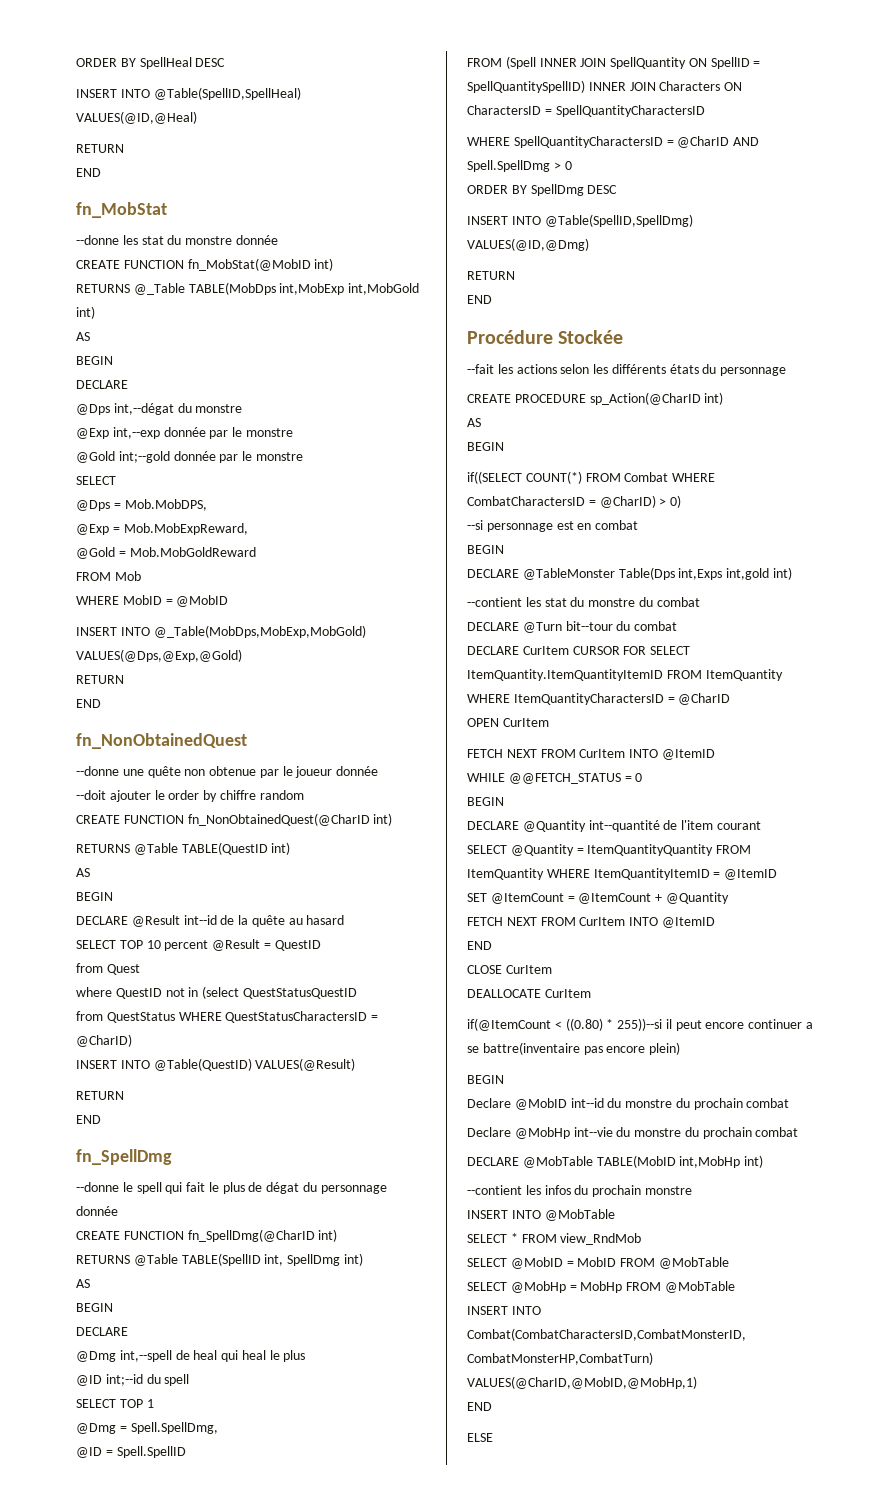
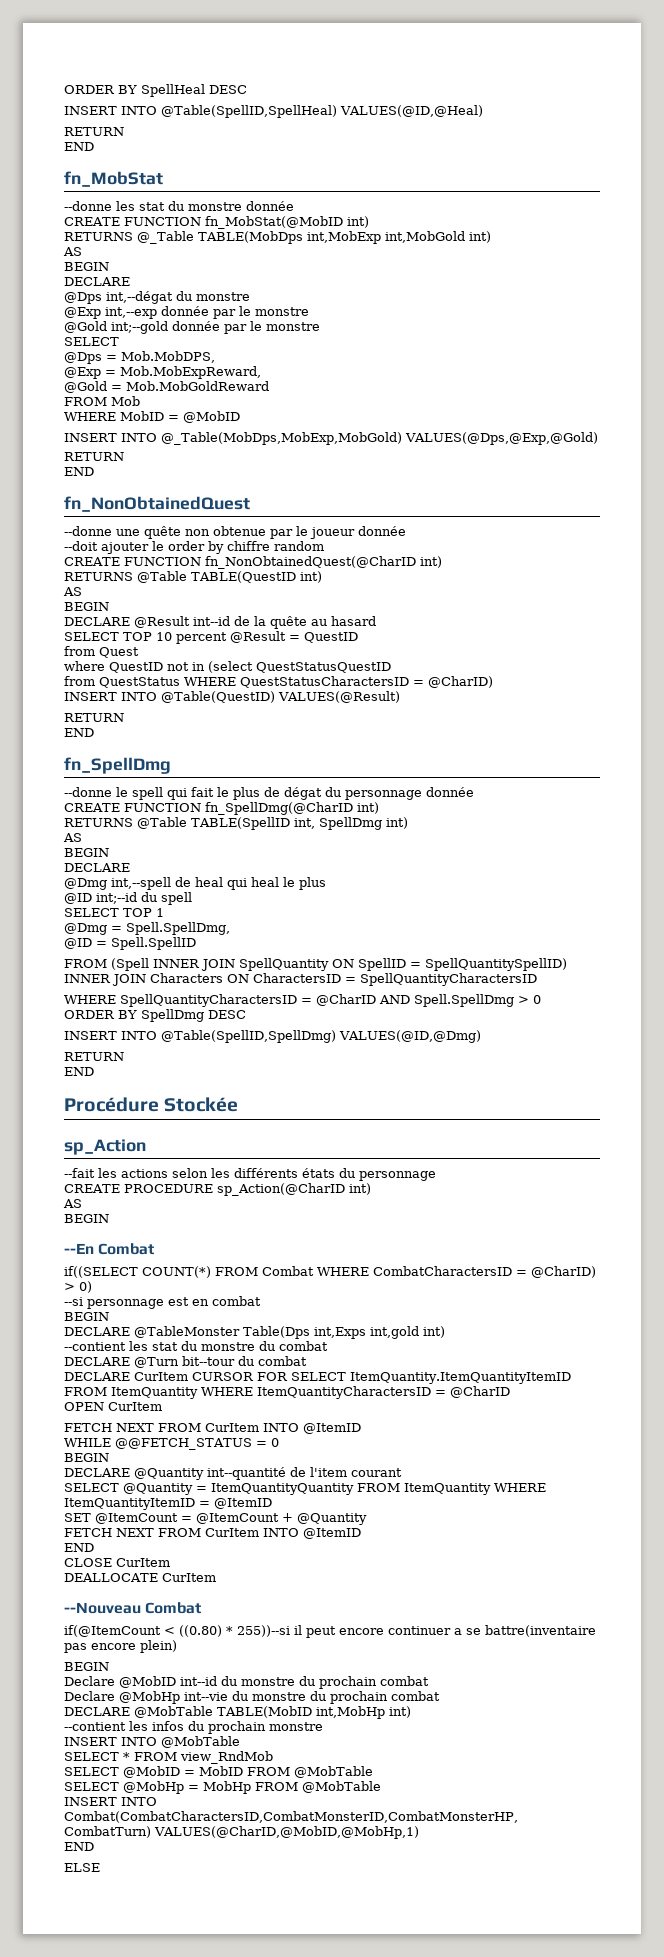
(624, 337) none -> [64,1139,146,1155] // sp_Action
(504, 446) none -> [64,1243,155,1255] // --En Combat
(591, 993) none -> [64,1602,202,1614] // --Nouveau Combat

